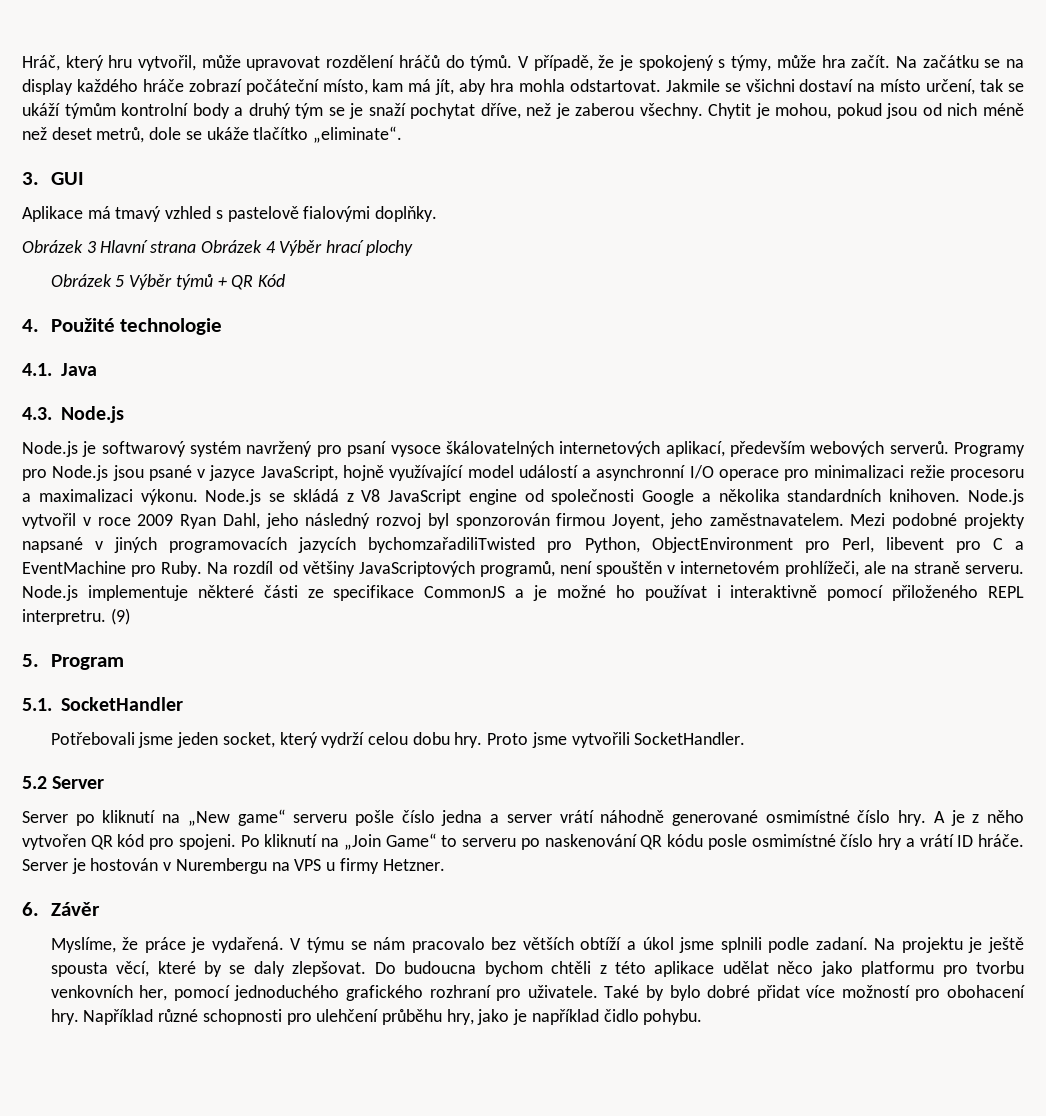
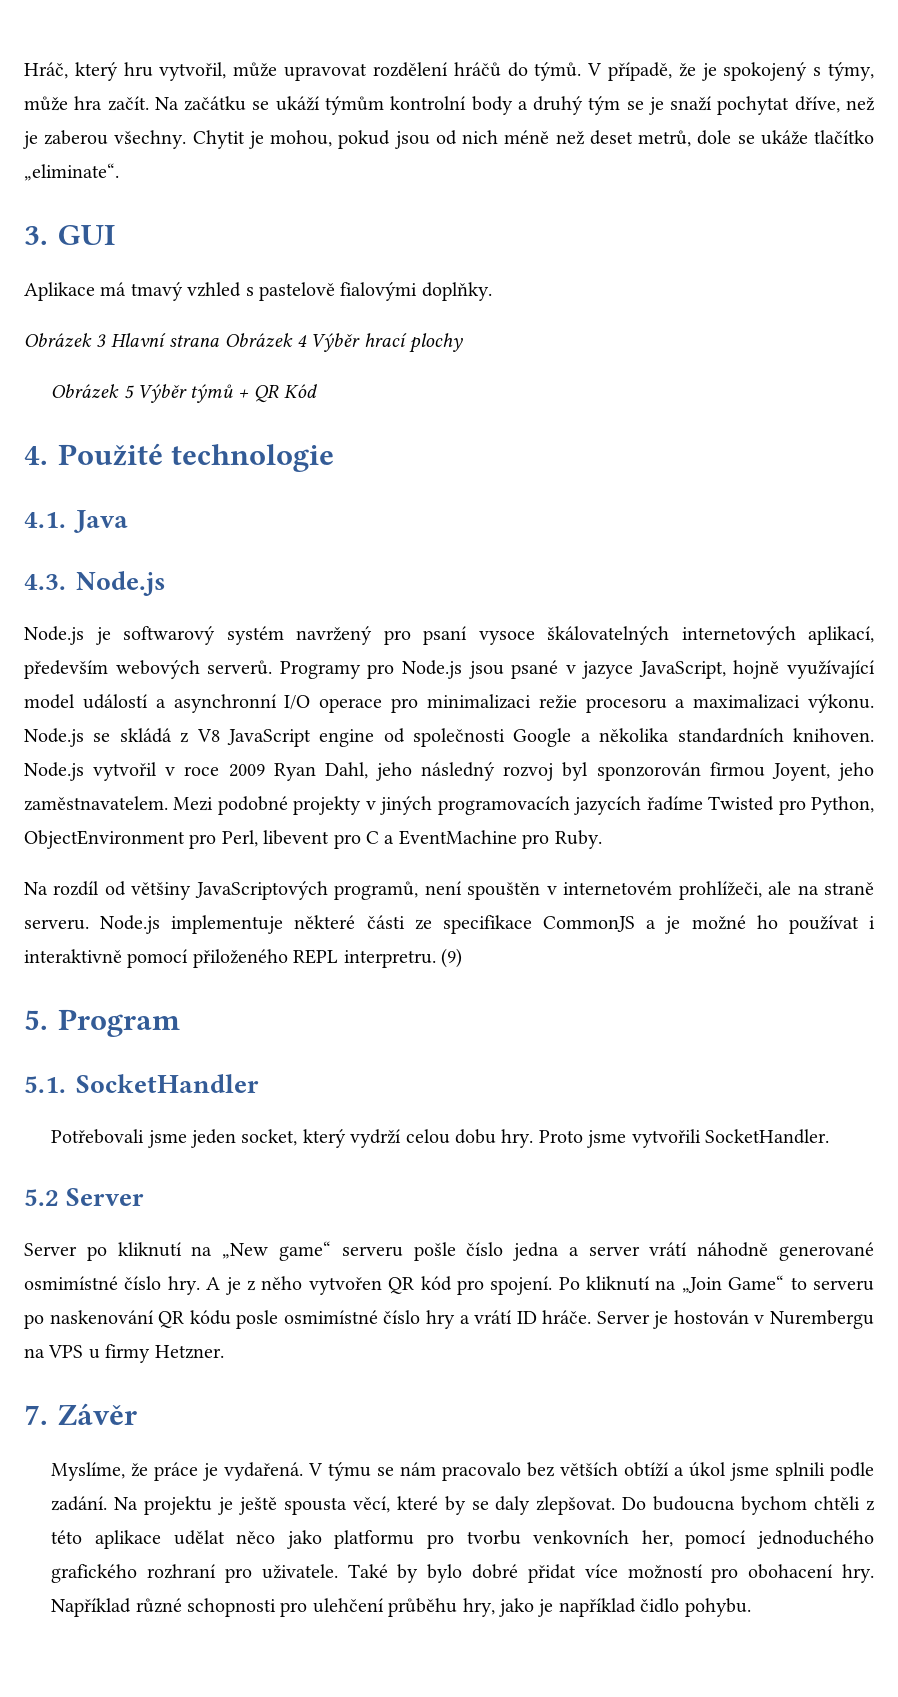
[1005,59,1024,68] [22,79,1025,95] na display každého hráče zobrazí počáteční místo, kam má jít, aby hra mohla odstartovat. Jakmile se všichni dostaví na místo určení, tak se -> (270, 105) none
[22,537,83,553] napsané -> (362, 805) none
[368,537,536,553] bychomzařadiliTwisted -> [646,796,775,811] řadíme Twisted
(203, 569) none -> (602, 839) //
[178,834,236,850] spojeni. -> [490,1276,553,1295] spojení.
[22,902,39,916] 6. -> [24,1405,48,1425] 7.
[815,937,868,950] zadaní. -> [51,1496,108,1511] zadání.

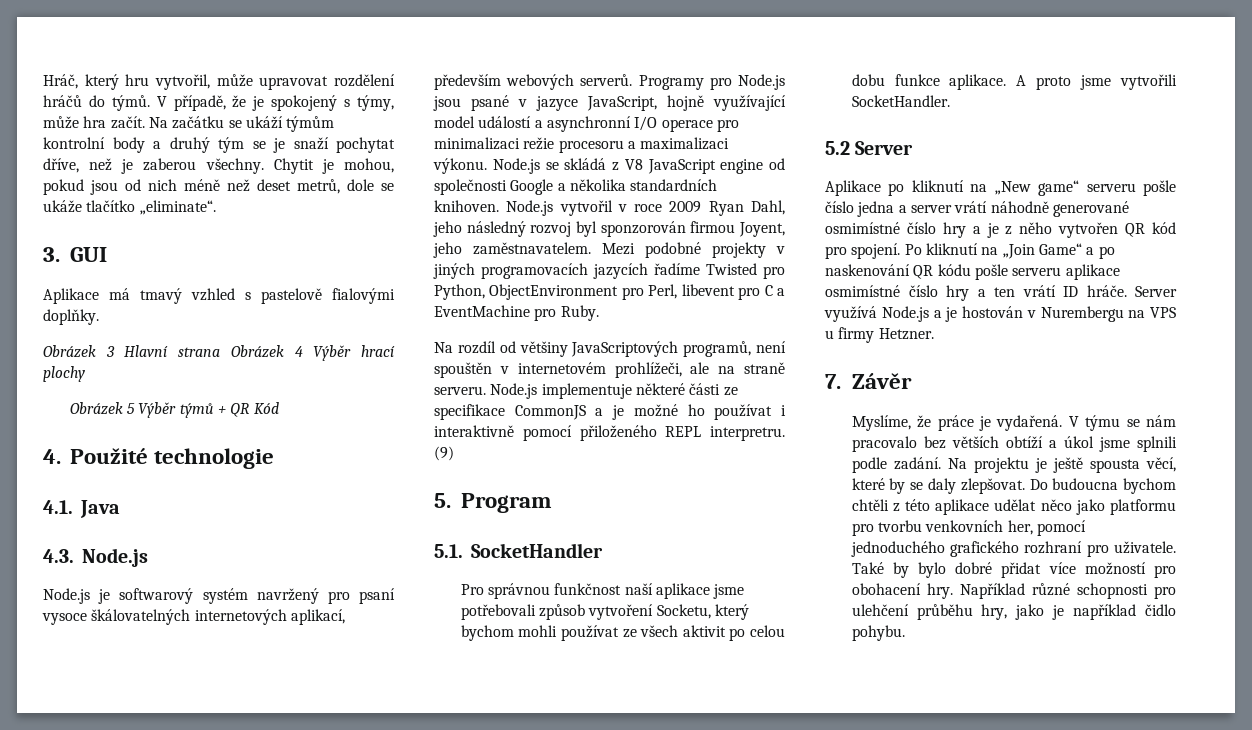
[51,1129,583,1148] Potřebovali jsme jeden socket, který vydrží celou dobu hry. Proto -> [460,583,745,599] [460,604,750,620] [460,625,785,641] [851,74,1072,90] Pro správnou funkčnost naší aplikace jsme potřebovali způsob vytvoření Socketu, který bychom mohli používat ze všech aktivit po celou dobu funkce aplikace. A proto
[24,1243,77,1256] Server -> [825,180,881,196] Aplikace
[167,1276,221,1295] hry. A -> [942,222,981,238] hry a
[790,1277,875,1291] to serveru -> [1086,247,1095,255] a
[236,1310,470,1329] posle osmimístné číslo hry a -> [974,264,1120,280] [825,285,1015,301] pošle serveru aplikace osmimístné číslo hry a ten
(650, 1317) none -> [824,306,942,322] využívá Node.js a

